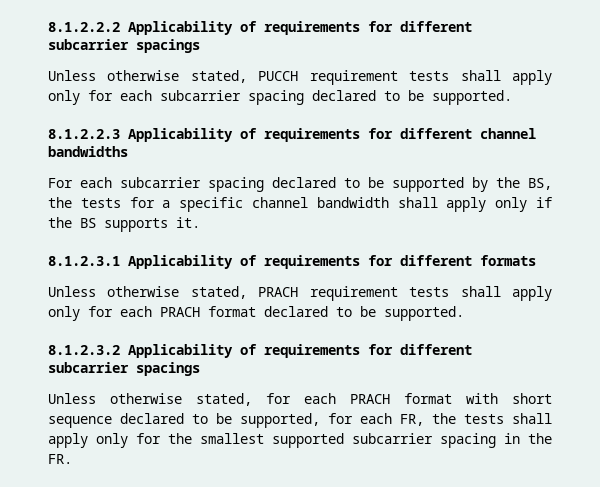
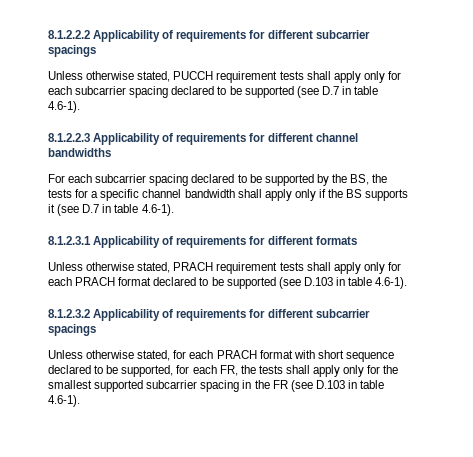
[432,90,512,105] supported. -> [244,86,379,98] [48,101,80,113] supported (see D.7 in table 4.6-1).
[176,217,200,228] it. -> [48,204,174,216] it (see D.7 in table 4.6-1).
[384,306,464,321] supported. -> [226,277,408,289] supported (see D.103 in table 4.6-1).
[48,454,72,464] FR. -> [272,380,385,392] [48,395,80,407] FR (see D.103 in table 4.6-1).

